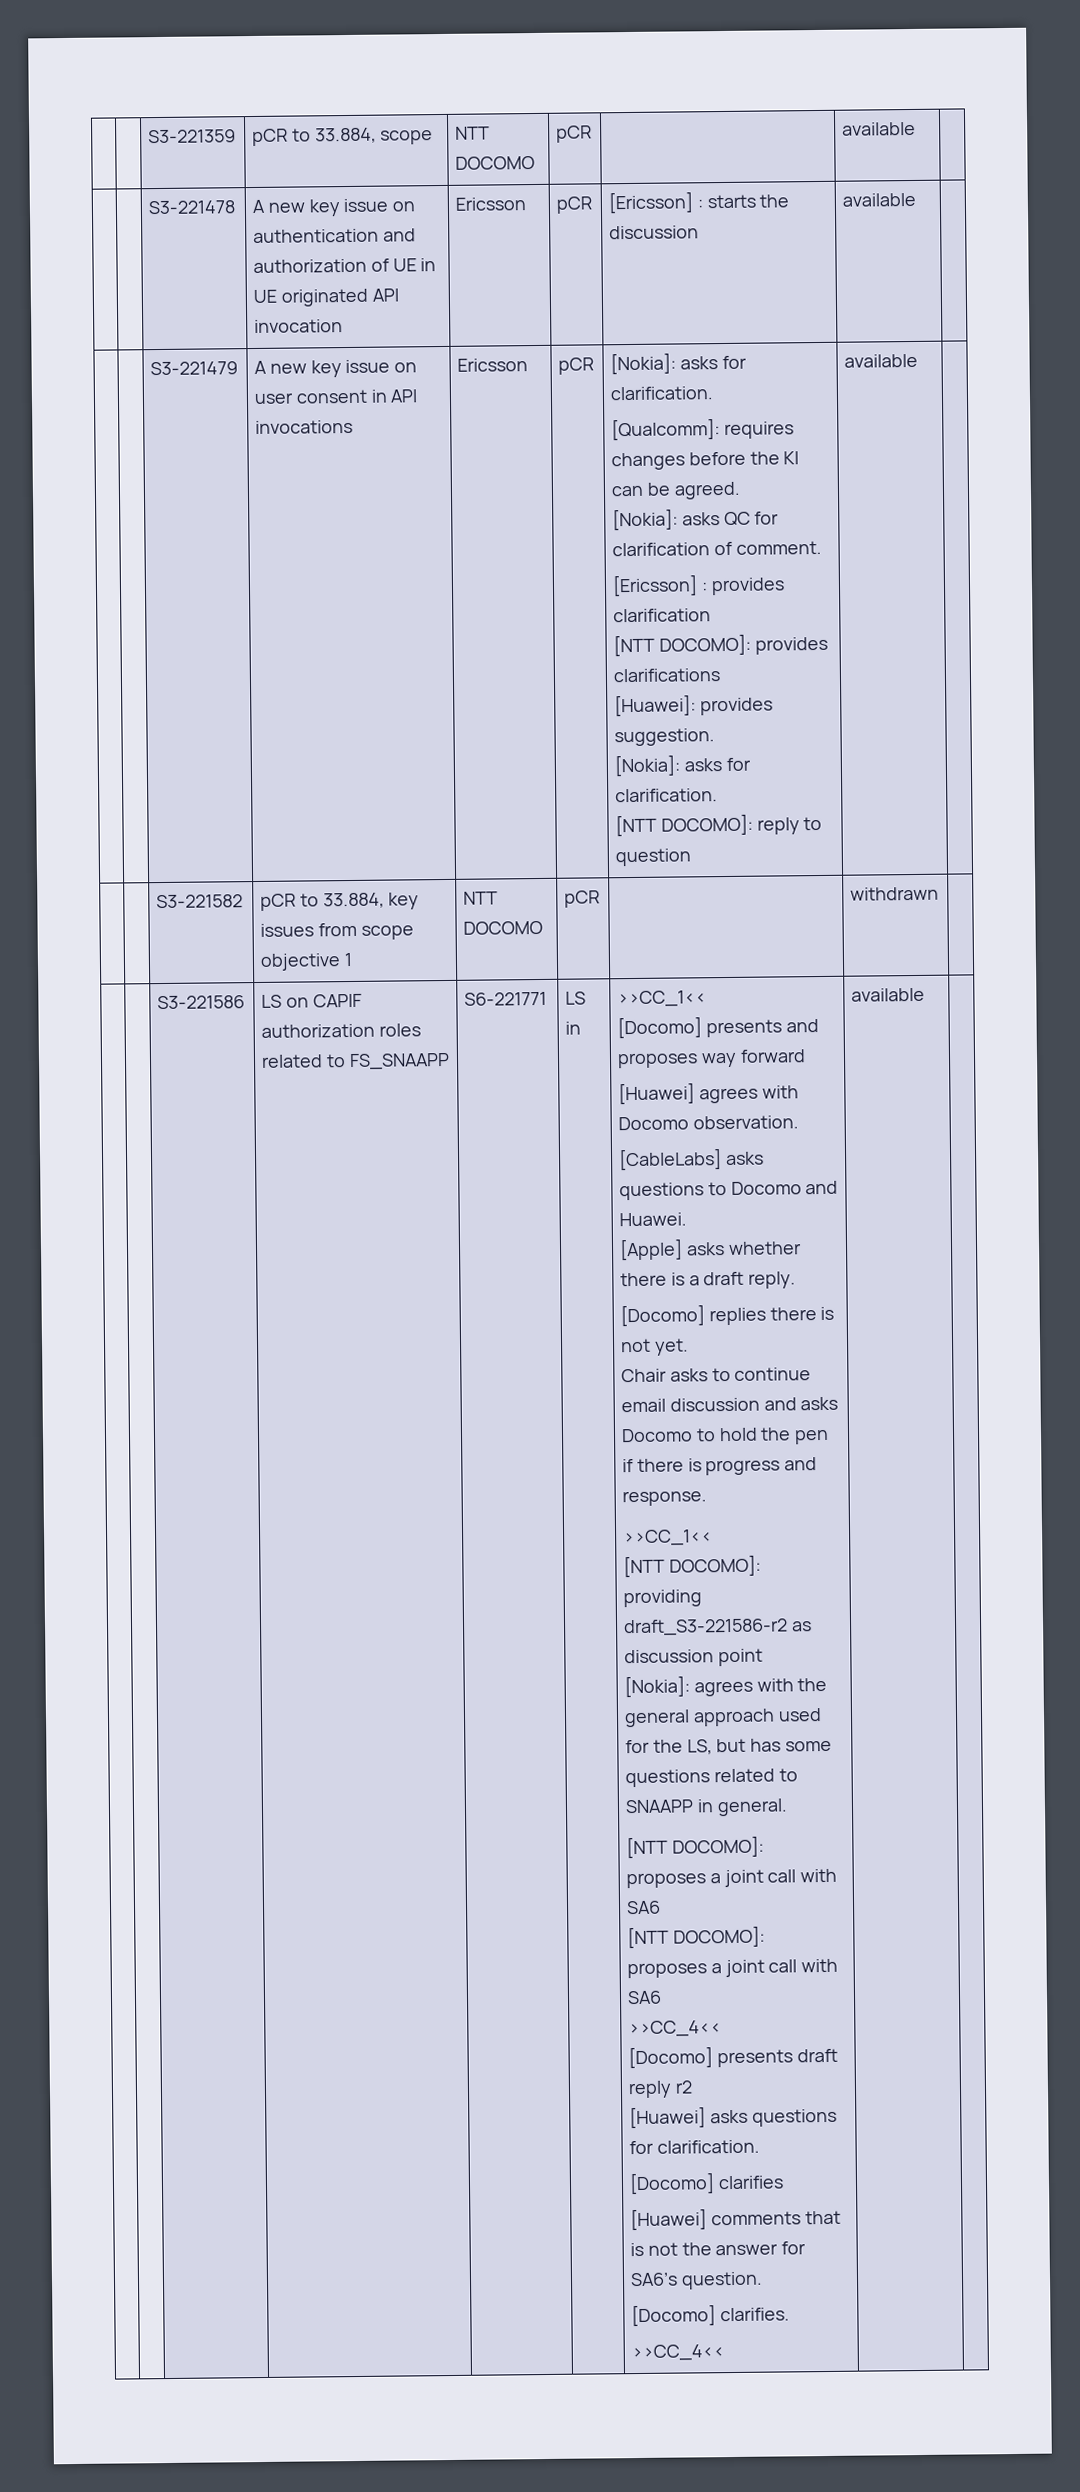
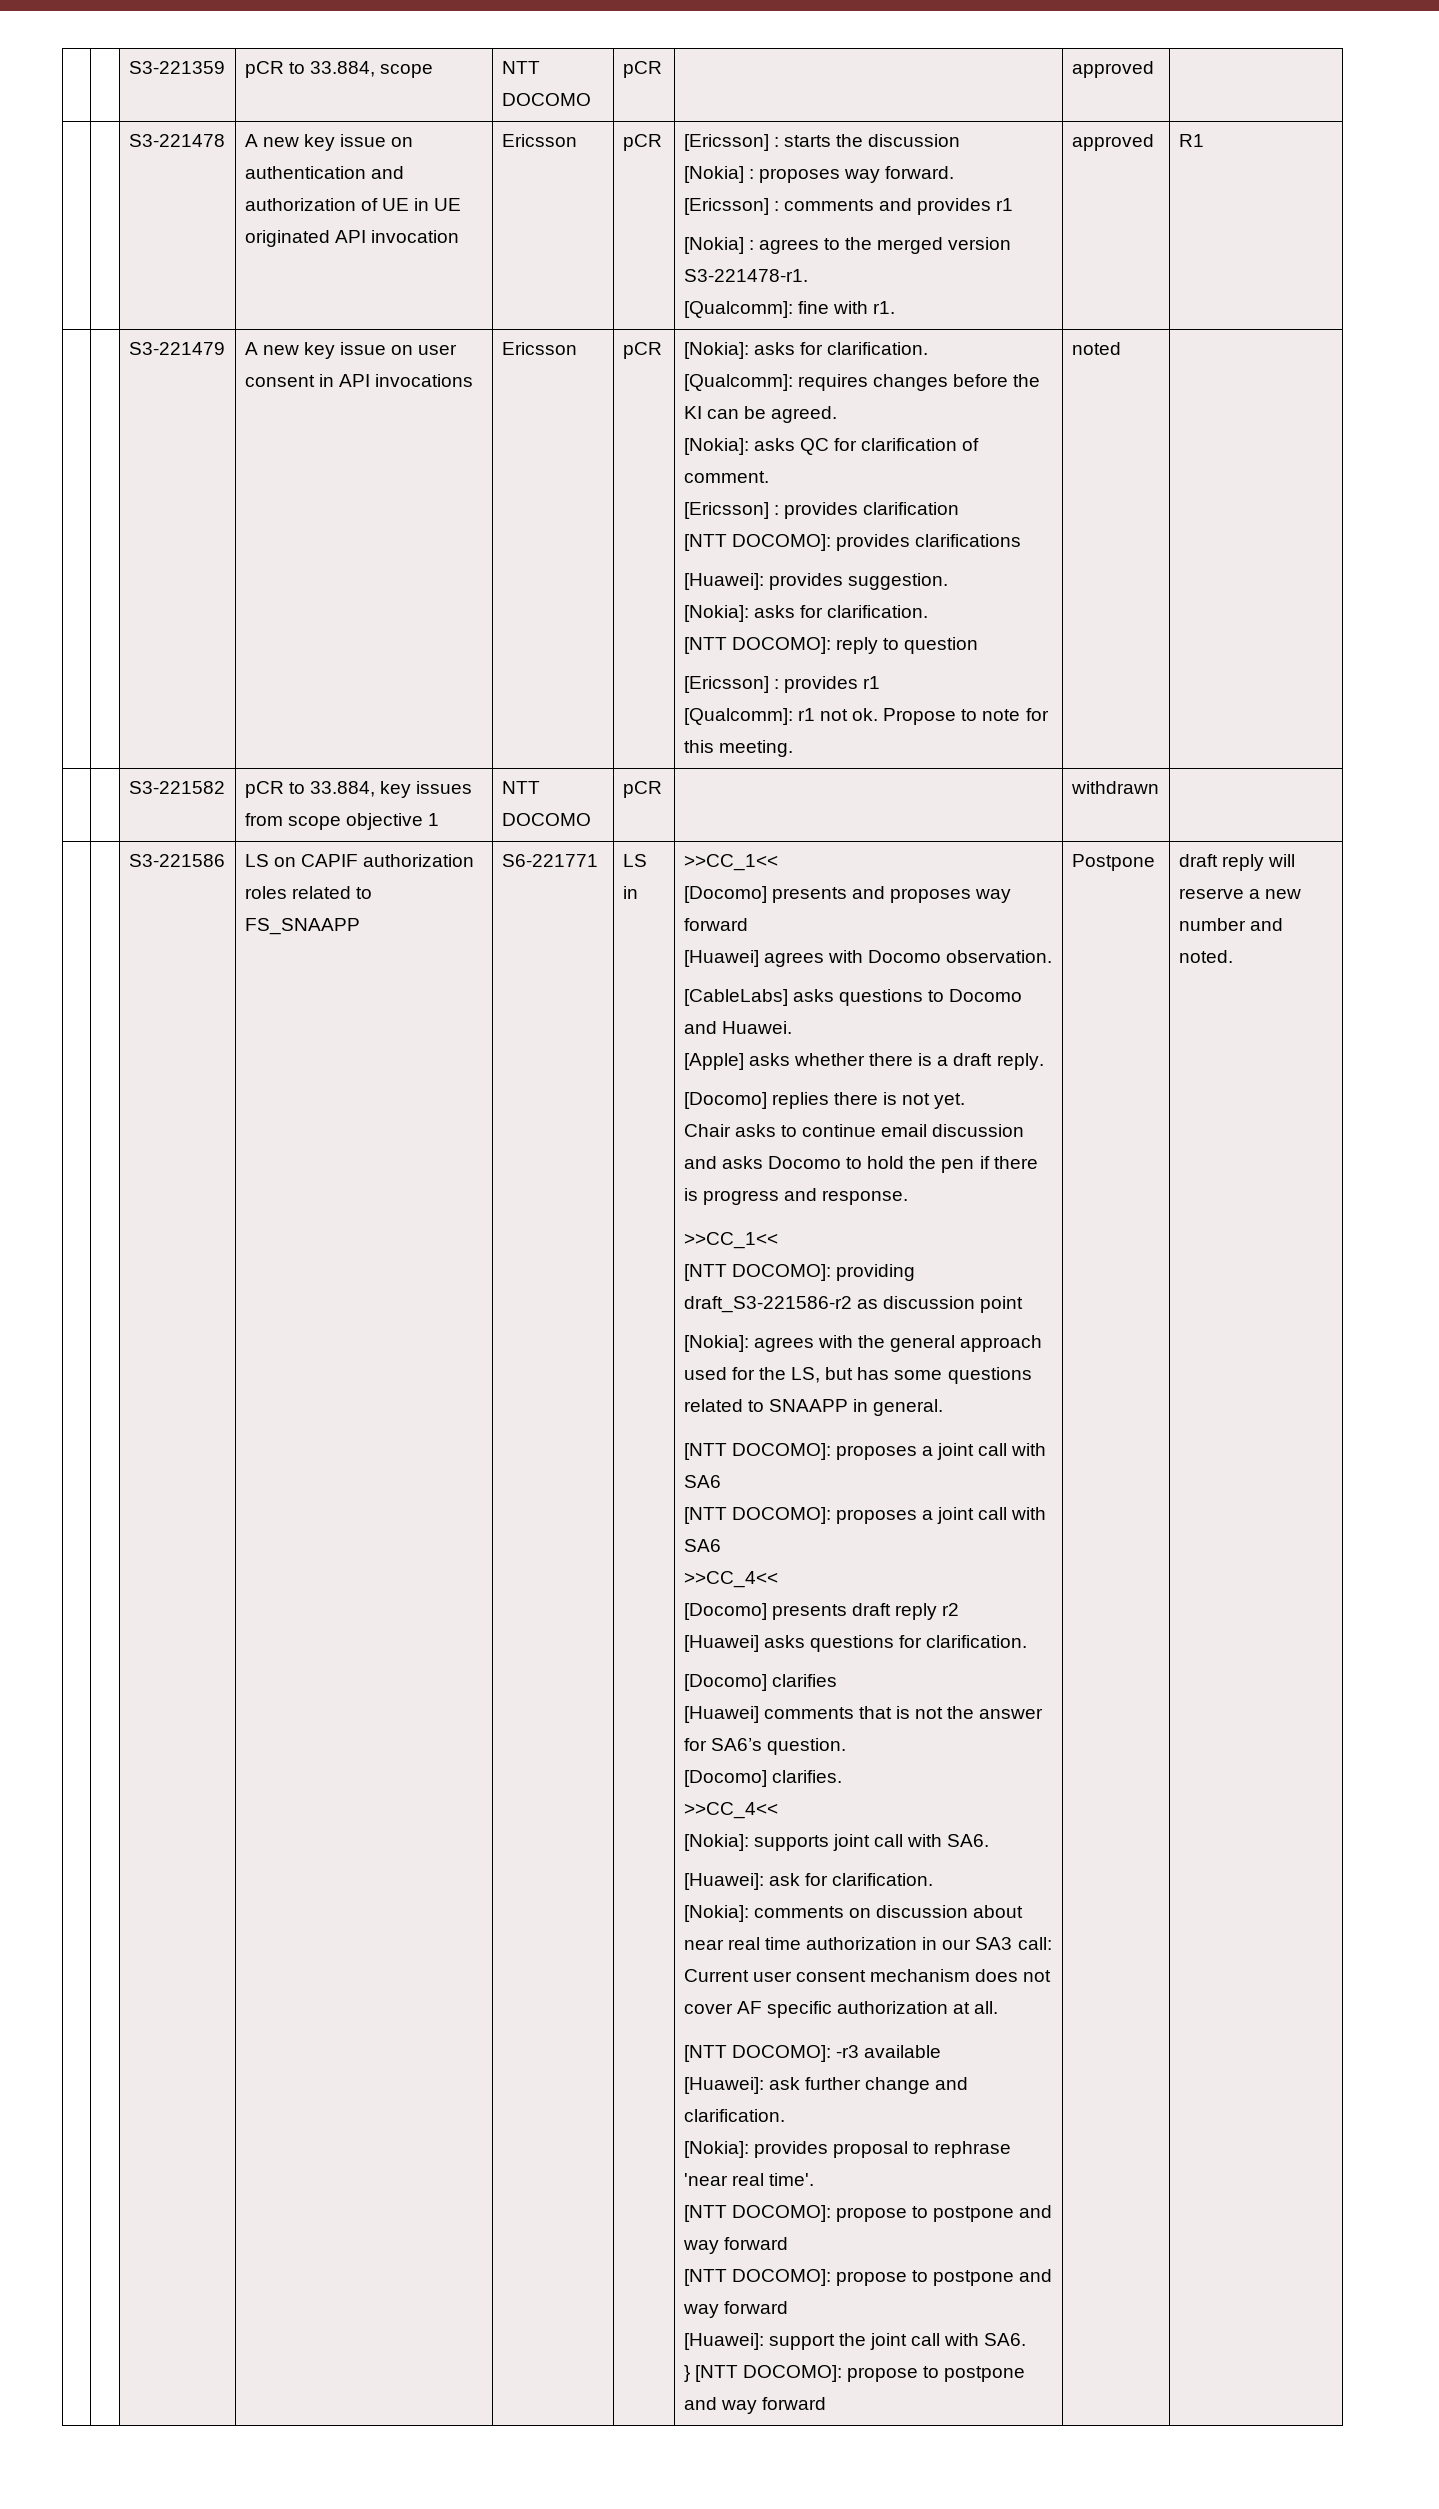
[841,121,916,136] available -> [1071,61,1154,78] approved
[841,192,916,207] | available | -> [683,166,955,183] [683,198,1014,215] [683,237,1012,254] [683,269,808,282] [683,301,895,318] [1071,134,1154,151] [1178,134,1204,147] // [Nokia] : proposes way forward. // [Ericsson] : comments and provides r1 // [Nokia] : agrees to the merged version S3-221478-r1. // [Qualcomm]: fine with r1. | approved | R1
[843,353,918,368] | available -> [683,676,880,693] [683,708,1049,725] [683,740,793,757] [1071,342,1121,355] // [Ericsson] : provides r1 // [Qualcomm]: r1 not ok. Propose to note for this meeting. | noted
[850,987,925,1002] | available | -> [683,1834,990,1851] [683,1873,933,1890] [683,1905,1024,1922] [683,1937,1052,1950] [683,1969,1052,1982] [683,2001,999,2018] [683,2045,941,2062] [683,2077,969,2094] [683,2109,785,2122] [683,2141,1012,2158] [683,2173,814,2186] [683,2205,1053,2222] [682,2237,788,2254] [683,2269,1053,2286] [682,2301,788,2318] [683,2333,1027,2350] [683,2365,1026,2382] [683,2397,826,2414] [1071,854,1155,871] [1178,854,1295,871] [1178,888,1301,899] [1178,918,1283,931] [1178,950,1233,963] // [Nokia]: supports joint call with SA6. // [Huawei]: ask for clarification. // [Nokia]: comments on discussion about near real time authorization in our SA3 call: Current user consent mechanism does not cover AF specific authorization at all. // [NTT DOCOMO]: -r3 available // [Huawei]: ask further change and clarification. // [Nokia]: provides proposal to rephrase 'near real time'. // [NTT DOCOMO]: propose to postpone and way forward // [NTT DOCOMO]: propose to postpone and way forward // [Huawei]: support the joint call with SA6. // } [NTT DOCOMO]: propose to postpone and way forward | Postpone | draft reply will reserve a new number and noted.

